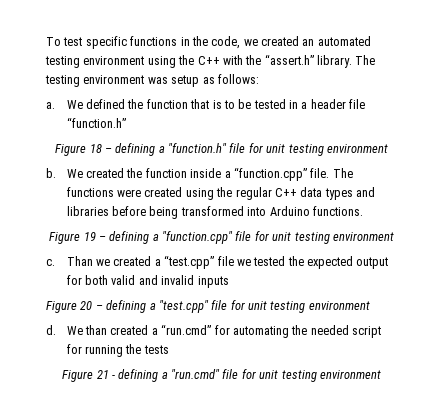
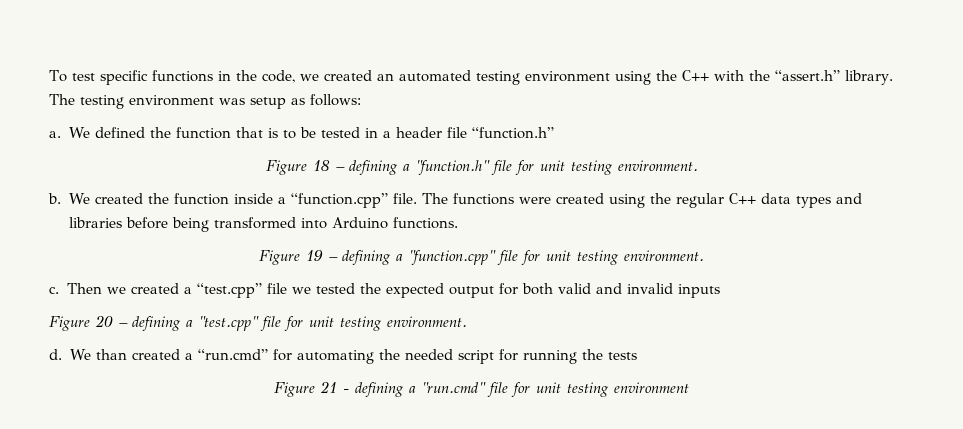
[326,144,388,153] environment -> [617,160,698,171] environment.
[332,232,394,241] environment -> [624,250,704,261] environment.
[66,256,93,266] Than -> [67,283,103,294] Then
[308,301,370,310] environment -> [387,316,467,327] environment.

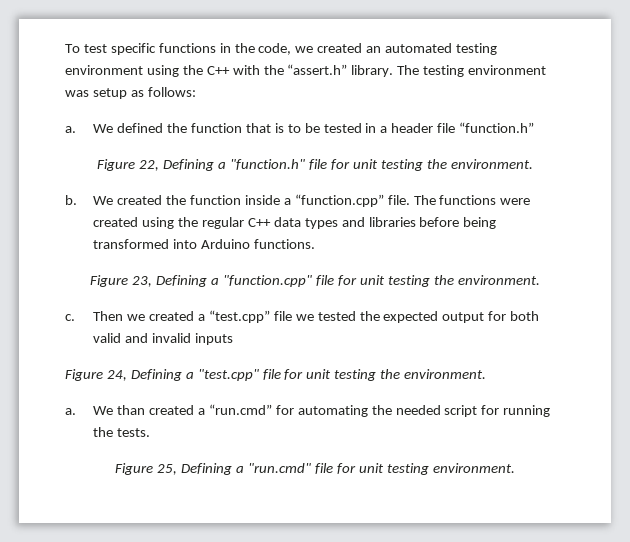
[312,160,398,175] 18 – defining -> [139,159,215,171] 22, Defining
(613, 167) none -> [426,159,447,169] the
[306,250,391,265] 19 – defining -> [132,275,208,287] 23, Defining
(619, 257) none -> [433,275,454,285] the
[95,315,181,331] 20 – defining -> [106,369,182,381] 24, Defining
[387,316,467,327] [49,349,62,360] environment. // d. -> [380,369,487,379] [65,408,76,415] the environment. // a.
[608,352,638,360] [274,381,404,397] tests // Figure 21 - defining -> [117,428,151,437] [115,463,233,475] tests. // Figure 25, Defining
[614,382,689,393] environment -> [432,463,515,473] environment.

